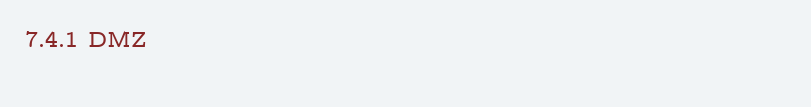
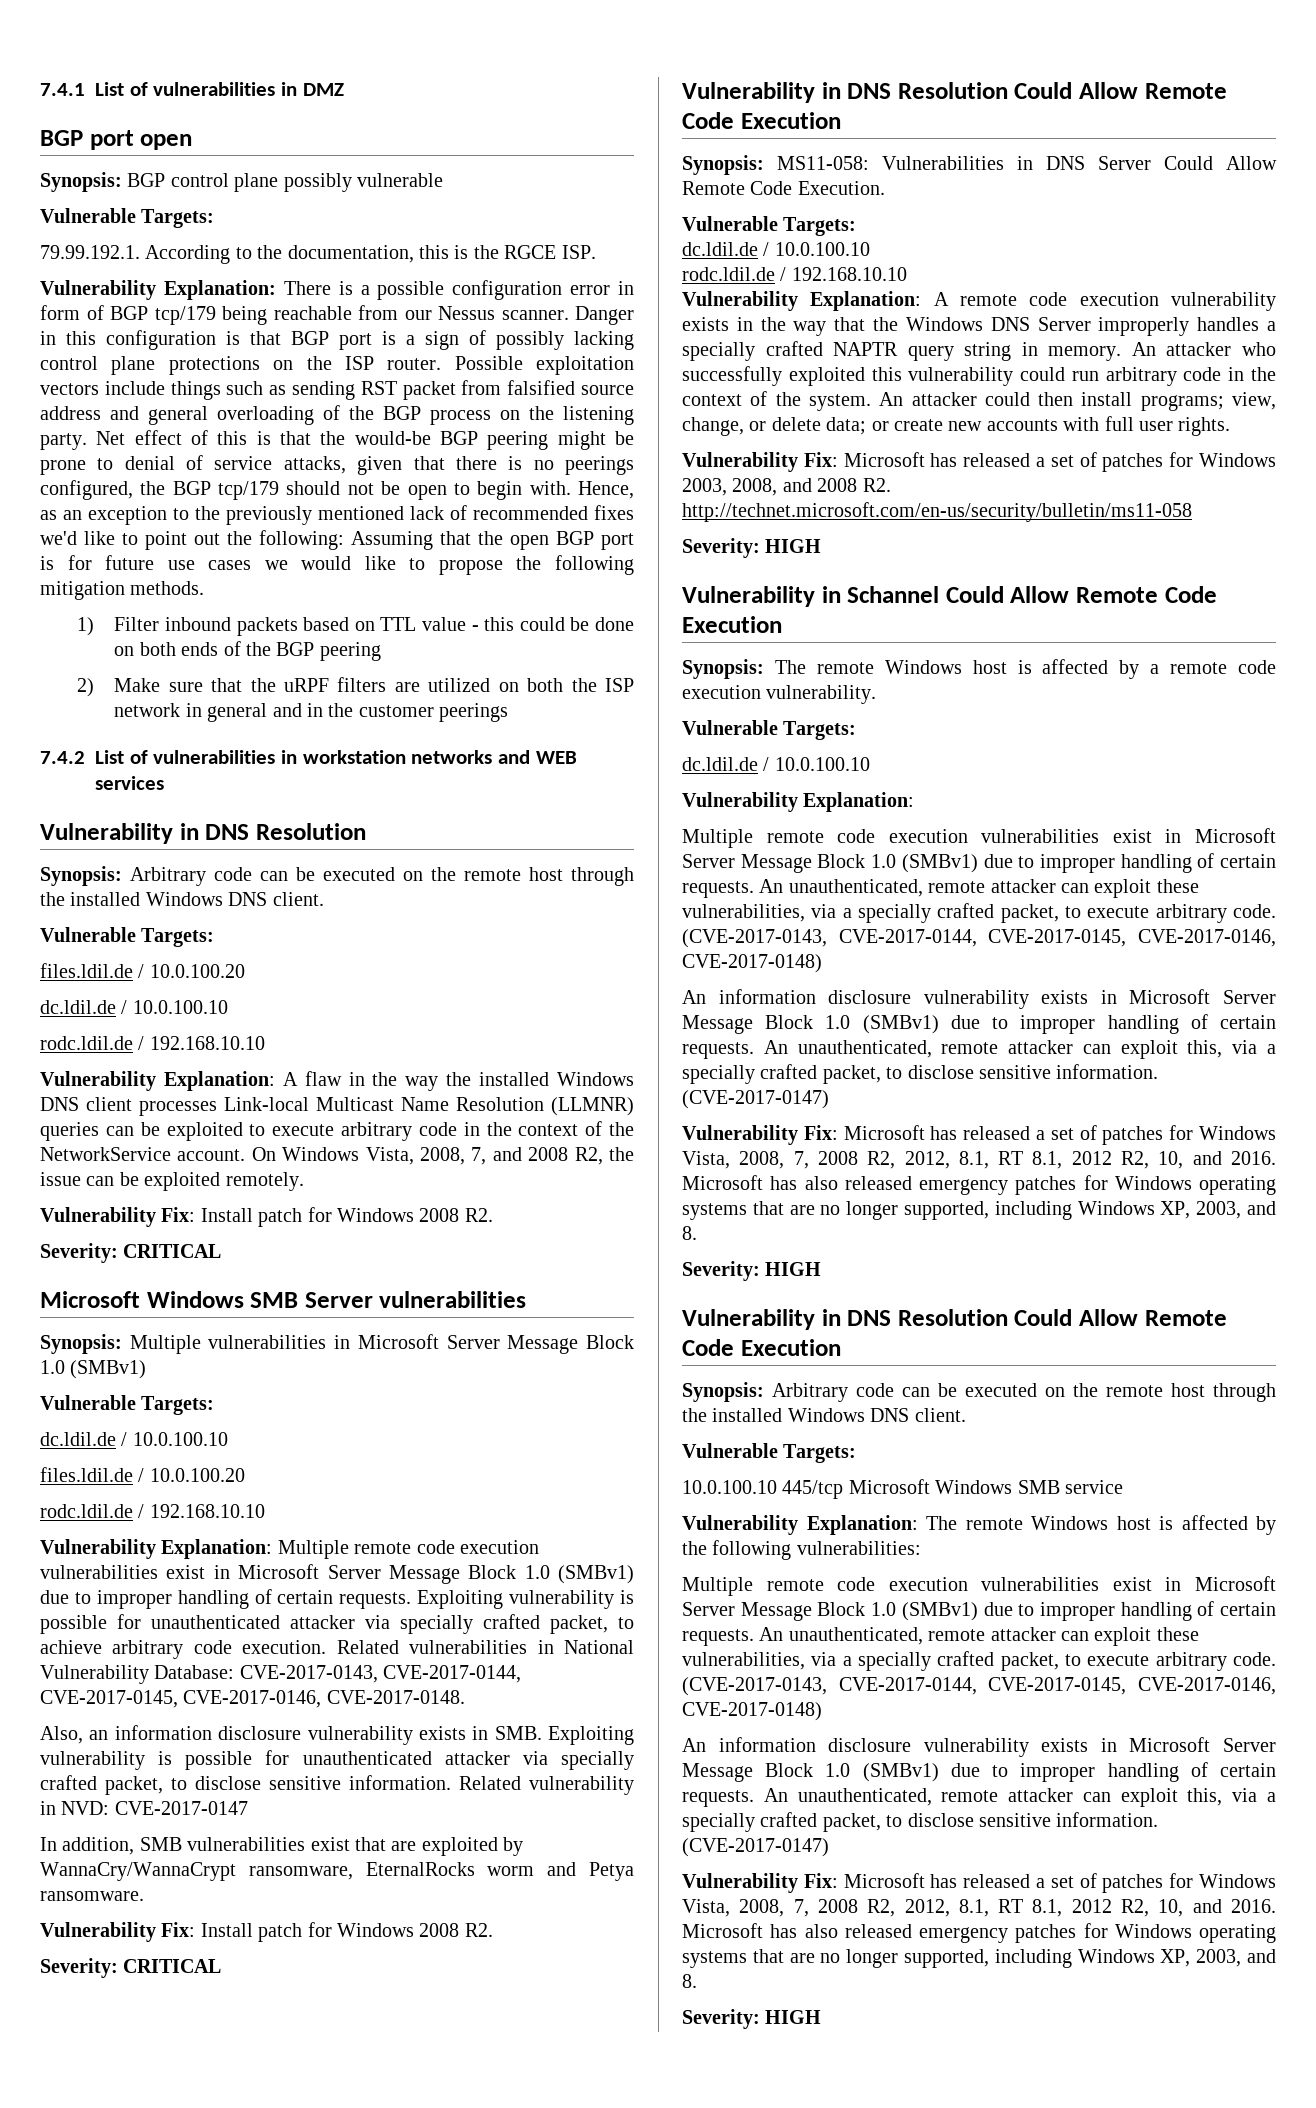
[88,30,147,47] DMZ -> [95,82,344,96] [40,130,193,150] [40,172,443,192] [40,208,215,228] [40,245,596,264] [40,280,634,300] [40,305,634,325] [40,330,634,350] [40,356,634,375] [40,380,634,400] [40,405,634,425] [40,430,634,450] [40,455,635,475] [40,480,635,500] [40,505,634,525] [40,530,634,550] [40,555,635,575] [40,581,205,600] [77,617,635,636] [114,641,381,661] [77,677,634,697] [114,703,509,722] [40,750,577,764] [95,776,164,790] [40,823,366,844] [40,866,634,886] [40,892,324,906] [40,927,215,947] [40,963,245,978] [40,1000,228,1014] [40,1036,265,1050] [40,1071,635,1091] [40,1097,634,1116] [40,1121,634,1141] [40,1147,634,1165] [40,1172,304,1191] [40,1207,493,1227] [40,1243,222,1263] [40,1291,527,1308] [40,1334,634,1354] [40,1360,147,1379] [40,1395,215,1415] [40,1432,228,1446] [40,1467,245,1482] [40,1504,265,1518] [40,1539,539,1559] [40,1564,634,1584] [40,1589,635,1609] [40,1614,634,1634] [40,1640,634,1659] [40,1665,522,1684] [40,1690,465,1708] [40,1725,634,1745] [40,1750,634,1770] [40,1775,634,1795] [40,1801,248,1815] [40,1837,524,1856] [40,1862,634,1881] [40,1891,144,1901] [40,1922,493,1942] [40,1958,222,1978] [682,82,1227,103] [682,112,841,129] [682,155,1277,175] [682,181,885,195] [682,216,857,236] [682,242,870,256] [682,267,907,281] [682,291,1276,311] [682,317,1276,336] [682,341,1276,361] [682,366,1276,386] [682,391,1276,411] [682,416,1231,436] [682,452,1276,472] [682,478,891,496] [682,502,1192,522] [682,538,822,558] [682,586,1217,607] [682,616,782,633] [682,659,1276,679] [682,685,877,704] [682,720,857,740] [682,757,870,771] [682,792,915,812] [682,828,1276,848] [682,853,1276,873] [682,879,1199,898] [682,903,1276,923] [682,929,1276,948] [682,954,822,973] [682,989,1276,1009] [682,1014,1276,1034] [682,1040,1276,1059] [682,1064,1159,1084] [682,1090,829,1109] [682,1125,1276,1145] [682,1151,1276,1169] [682,1175,1276,1195] [682,1201,1276,1220] [682,1226,697,1240] [682,1261,822,1281] [682,1309,1227,1330] [682,1339,841,1356] [682,1382,1276,1402] [682,1408,966,1422] [682,1443,857,1463] [682,1479,1123,1499] [682,1515,1276,1535] [682,1540,921,1560] [682,1576,1276,1596] [682,1601,1276,1621] [682,1627,1199,1646] [682,1651,1276,1671] [682,1677,1276,1696] [682,1702,822,1721] [682,1737,1276,1757] [682,1762,1276,1782] [682,1788,1276,1807] [682,1812,1159,1832] [682,1838,829,1857] [682,1873,1276,1893] [682,1899,1276,1917] [682,1923,1276,1943] [682,1949,1276,1968] [682,1974,697,1988] [682,2009,822,2029] List of vulnerabilities in DMZ // BGP port open // Synopsis: BGP control plane possibly vulnerable // Vulnerable Targets: // 79.99.192.1. According to the documentation, this is the RGCE ISP. // Vulnerability Explanation: There is a possible configuration error in form of BGP tcp/179 being reachable from our Nessus scanner. Danger in this configuration is that BGP port is a sign of possibly lacking control plane protections on the ISP router. Possible exploitation vectors include things such as sending RST packet from falsified source address and general overloading of the BGP process on the listening party. Net effect of this is that the would-be BGP peering might be prone to denial of service attacks, given that there is no peerings configured, the BGP tcp/179 should not be open to begin with. Hence, as an exception to the previously mentioned lack of recommended fixes we'd like to point out the following: Assuming that the open BGP port is for future use cases we would like to propose the following mitigation methods. // 1) Filter inbound packets based on TTL value - this could be done on both ends of the BGP peering // 2) Make sure that the uRPF filters are utilized on both the ISP network in general and in the customer peerings // 7.4.2 List of vulnerabilities in workstation networks and WEB services // Vulnerability in DNS Resolution // Synopsis: Arbitrary code can be executed on the remote host through the installed Windows DNS client. // Vulnerable Targets: // files.ldil.de / 10.0.100.20 // dc.ldil.de / 10.0.100.10 // rodc.ldil.de / 192.168.10.10 // Vulnerability Explanation: A flaw in the way the installed Windows DNS client processes Link-local Multicast Name Resolution (LLMNR) queries can be exploited to execute arbitrary code in the context of the NetworkService account. On Windows Vista, 2008, 7, and 2008 R2, the issue can be exploited remotely. // Vulnerability Fix: Install patch for Windows 2008 R2. // Severity: CRITICAL // Microsoft Windows SMB Server vulnerabilities // Synopsis: Multiple vulnerabilities in Microsoft Server Message Block 1.0 (SMBv1) // Vulnerable Targets: // dc.ldil.de / 10.0.100.10 // files.ldil.de / 10.0.100.20 // rodc.ldil.de / 192.168.10.10 // Vulnerability Explanation: Multiple remote code execution vulnerabilities exist in Microsoft Server Message Block 1.0 (SMBv1) due to improper handling of certain requests. Exploiting vulnerability is possible for unauthenticated attacker via specially crafted packet, to achieve arbitrary code execution. Related vulnerabilities in National Vulnerability Database: CVE-2017-0143, CVE-2017-0144, CVE-2017-0145, CVE-2017-0146, CVE-2017-0148. // Also, an information disclosure vulnerability exists in SMB. Exploiting vulnerability is possible for unauthenticated attacker via specially crafted packet, to disclose sensitive information. Related vulnerability in NVD: CVE-2017-0147 // In addition, SMB vulnerabilities exist that are exploited by WannaCry/WannaCrypt ransomware, EternalRocks worm and Petya ransomware. // Vulnerability Fix: Install patch for Windows 2008 R2. // Severity: CRITICAL // Vulnerability in DNS Resolution Could Allow Remote Code Execution // Synopsis: MS11-058: Vulnerabilities in DNS Server Could Allow Remote Code Execution. // Vulnerable Targets: // dc.ldil.de / 10.0.100.10 // rodc.ldil.de / 192.168.10.10 // Vulnerability Explanation: A remote code execution vulnerability exists in the way that the Windows DNS Server improperly handles a specially crafted NAPTR query string in memory. An attacker who successfully exploited this vulnerability could run arbitrary code in the context of the system. An attacker could then install programs; view, change, or delete data; or create new accounts with full user rights. // Vulnerability Fix: Microsoft has released a set of patches for Windows 2003, 2008, and 2008 R2. http://technet.microsoft.com/en-us/security/bulletin/ms11-058 // Severity: HIGH // Vulnerability in Schannel Could Allow Remote Code Execution // Synopsis: The remote Windows host is affected by a remote code execution vulnerability. // Vulnerable Targets: // dc.ldil.de / 10.0.100.10 // Vulnerability Explanation: // Multiple remote code execution vulnerabilities exist in Microsoft Server Message Block 1.0 (SMBv1) due to improper handling of certain requests. An unauthenticated, remote attacker can exploit these vulnerabilities, via a specially crafted packet, to execute arbitrary code. (CVE-2017-0143, CVE-2017-0144, CVE-2017-0145, CVE-2017-0146, CVE-2017-0148) // An information disclosure vulnerability exists in Microsoft Server Message Block 1.0 (SMBv1) due to improper handling of certain requests. An unauthenticated, remote attacker can exploit this, via a specially crafted packet, to disclose sensitive information. (CVE-2017-0147) // Vulnerability Fix: Microsoft has released a set of patches for Windows Vista, 2008, 7, 2008 R2, 2012, 8.1, RT 8.1, 2012 R2, 10, and 2016. Microsoft has also released emergency patches for Windows operating systems that are no longer supported, including Windows XP, 2003, and 8. // Severity: HIGH // Vulnerability in DNS Resolution Could Allow Remote Code Execution // Synopsis: Arbitrary code can be executed on the remote host through the installed Windows DNS client. // Vulnerable Targets: // 10.0.100.10 445/tcp Microsoft Windows SMB service // Vulnerability Explanation: The remote Windows host is affected by the following vulnerabilities: // Multiple remote code execution vulnerabilities exist in Microsoft Server Message Block 1.0 (SMBv1) due to improper handling of certain requests. An unauthenticated, remote attacker can exploit these vulnerabilities, via a specially crafted packet, to execute arbitrary code. (CVE-2017-0143, CVE-2017-0144, CVE-2017-0145, CVE-2017-0146, CVE-2017-0148) // An information disclosure vulnerability exists in Microsoft Server Message Block 1.0 (SMBv1) due to improper handling of certain requests. An unauthenticated, remote attacker can exploit this, via a specially crafted packet, to disclose sensitive information. (CVE-2017-0147) // Vulnerability Fix: Microsoft has released a set of patches for Windows Vista, 2008, 7, 2008 R2, 2012, 8.1, RT 8.1, 2012 R2, 10, and 2016. Microsoft has also released emergency patches for Windows operating systems that are no longer supported, including Windows XP, 2003, and 8. // Severity: HIGH

